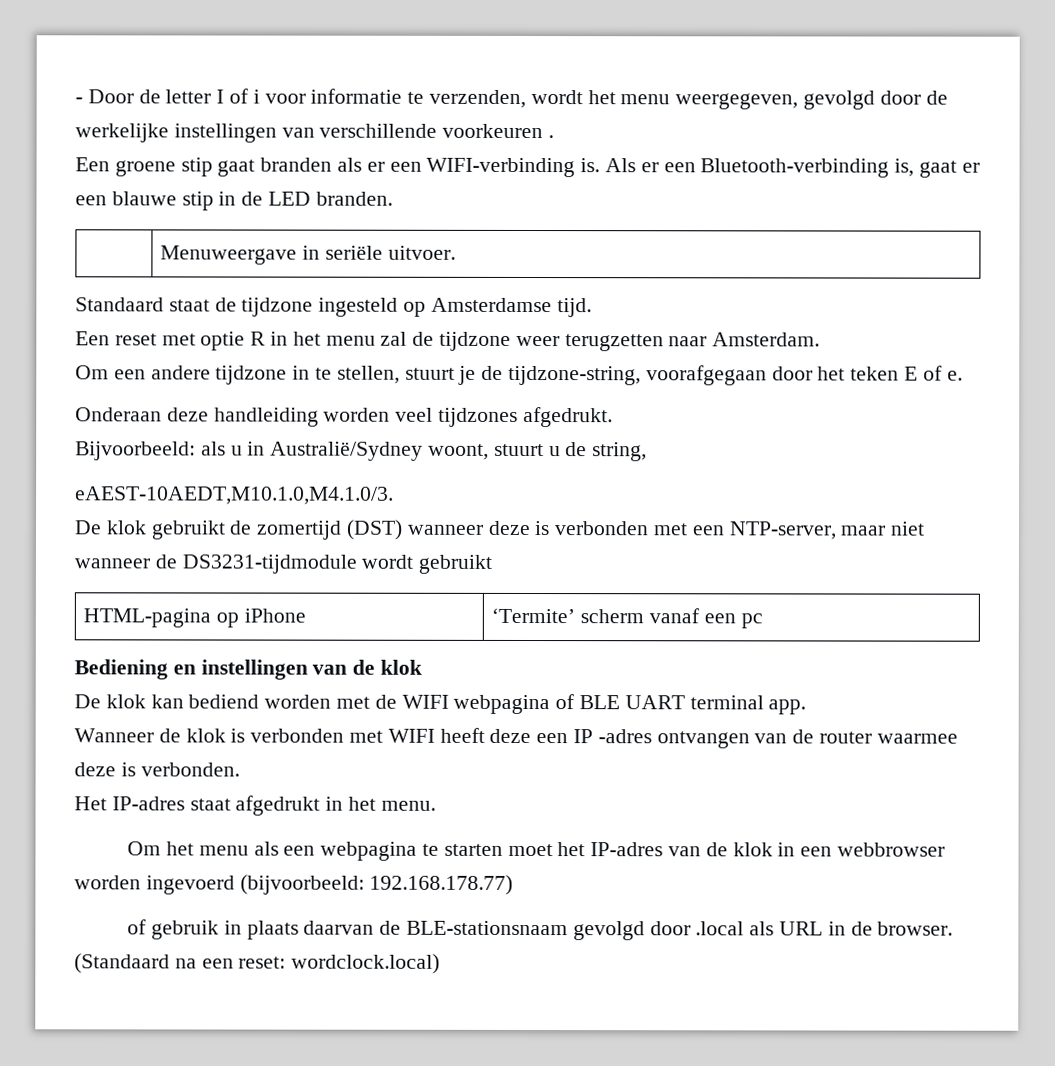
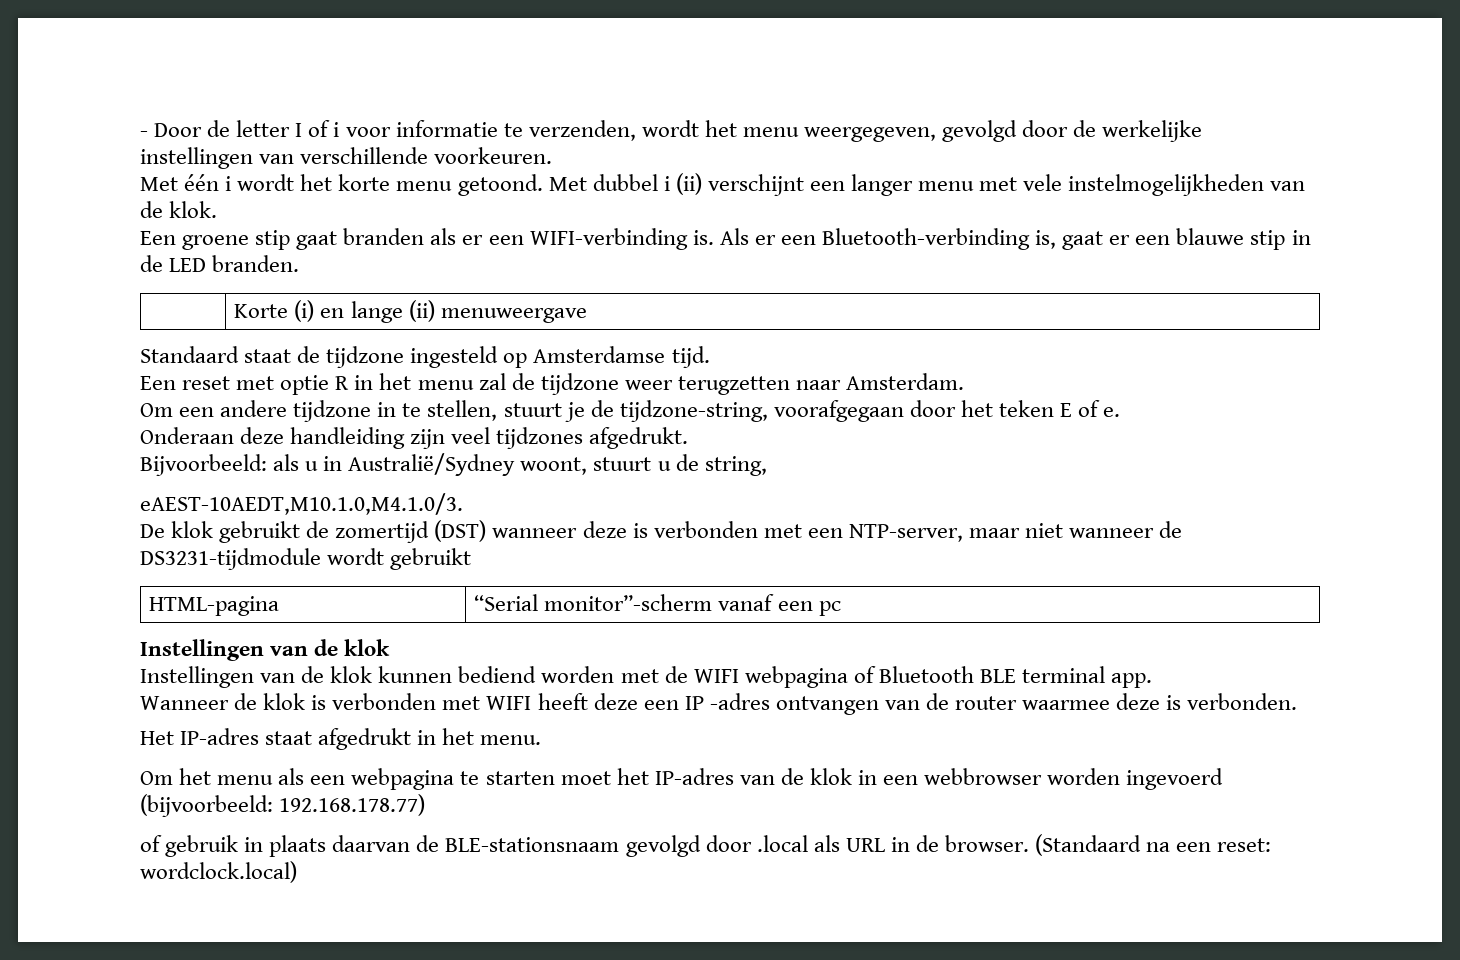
[442,123,555,139] voorkeuren . -> [434,147,553,164] [140,173,1306,196] [140,201,218,218] voorkeuren. // Met één i wordt het korte menu getoond. Met dubbel i (ii) verschijnt een langer menu met vele instelmogelijkheden van de klok.
[160,245,456,265] Menuweergave in seriële uitvoer. -> [234,300,587,323] Korte (i) en lange (ii) menuweergave
[323,407,391,422] worden -> [410,429,446,449] zijn
[216,608,307,628] [491,607,645,624] op iPhone | ‘Termite’ scherm -> [474,594,713,611] | “Serial monitor”-scherm
[74,659,308,680] Bediening en instellingen -> [140,639,264,661] Instellingen
[74,694,184,709] De klok kan -> [140,666,453,688] Instellingen van de klok kunnen
[579,695,685,710] BLE UART -> [878,666,1016,683] Bluetooth BLE

